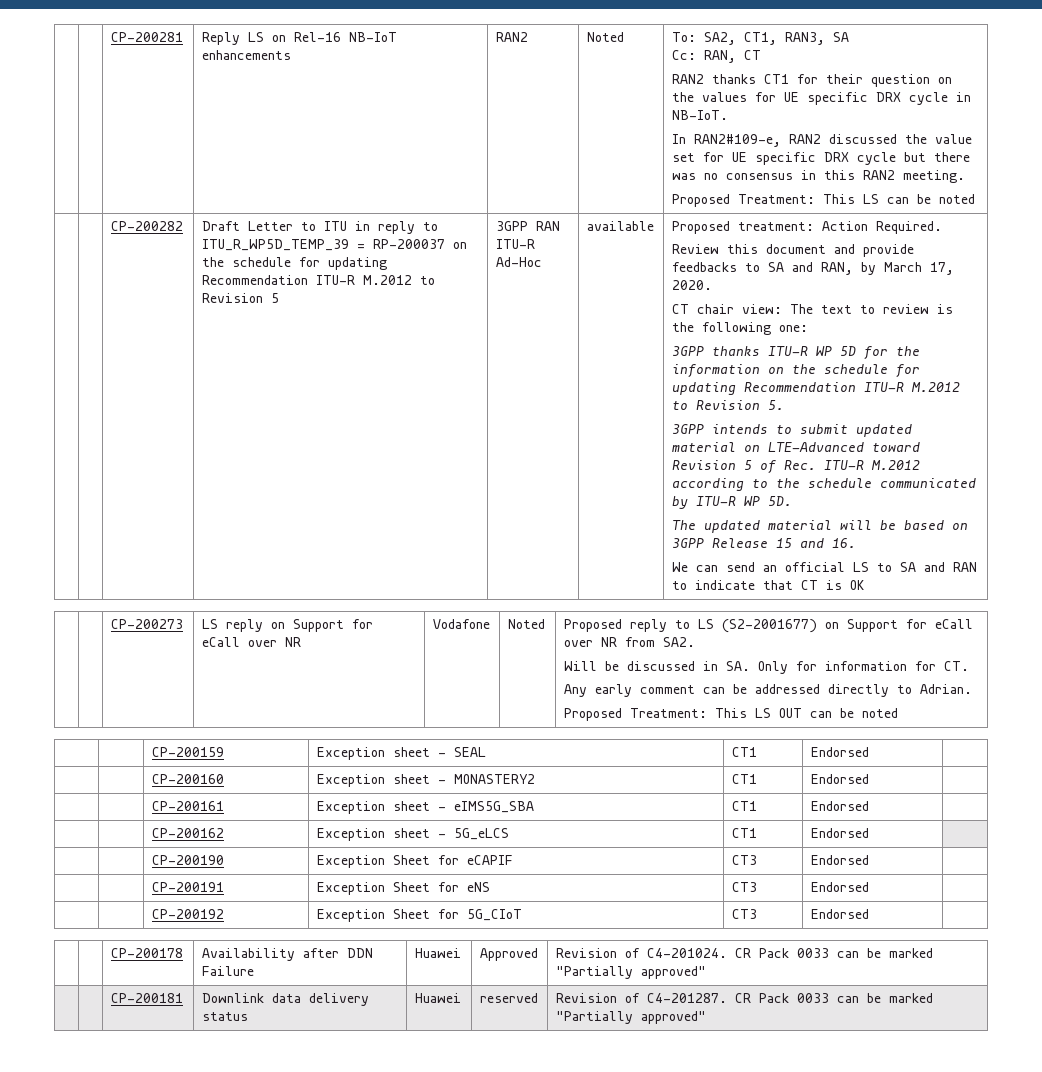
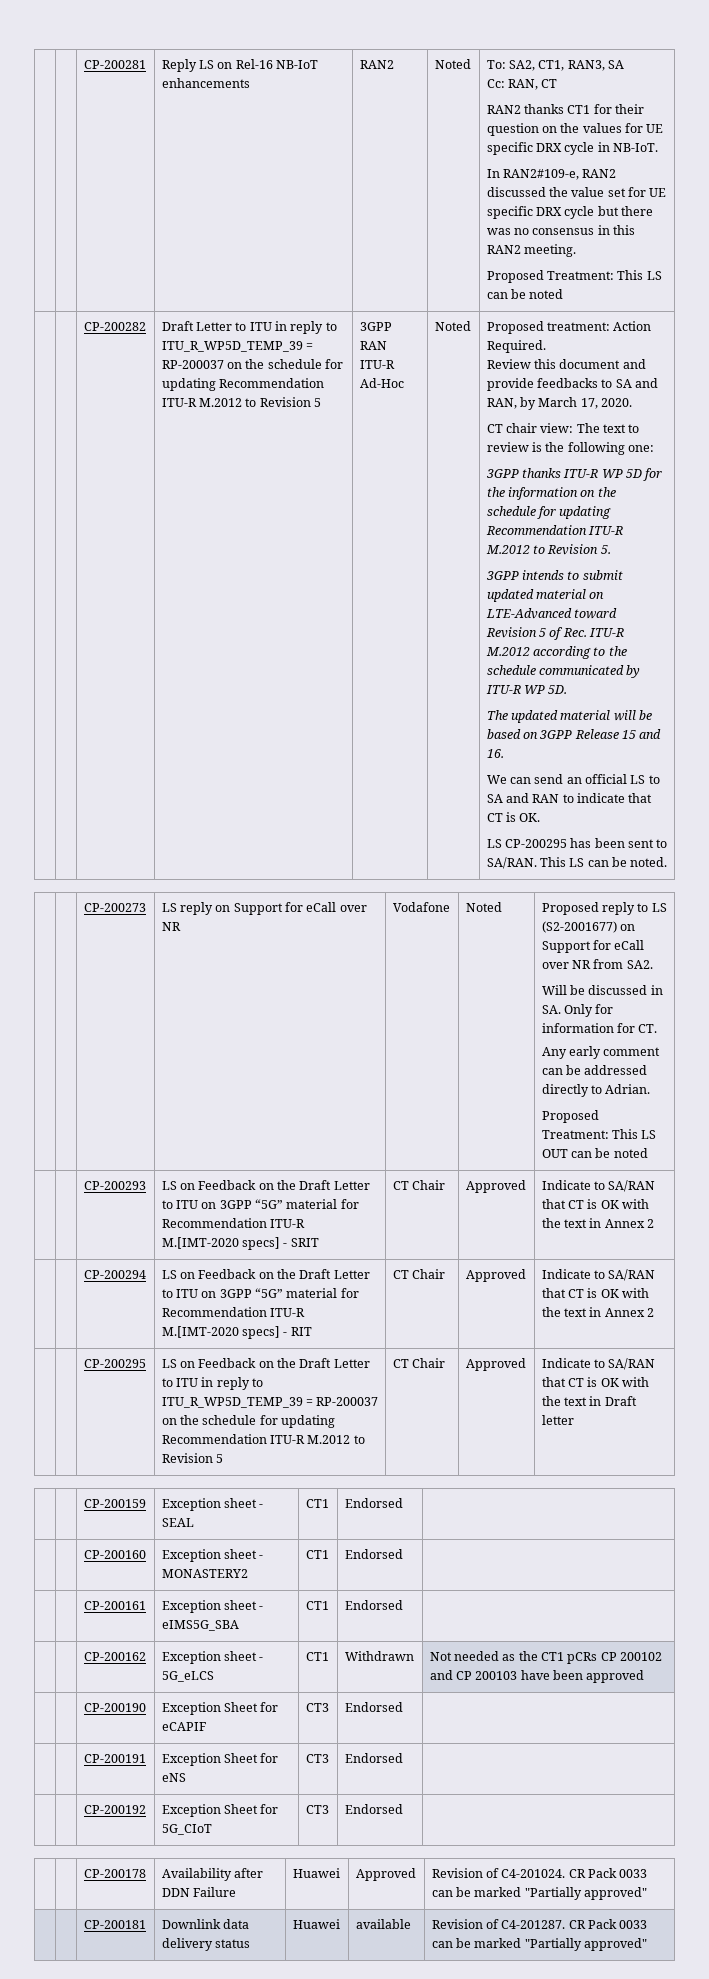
[586,221,654,231] available -> [434,321,471,331] Noted
[849,580,864,590] OK -> [519,813,541,822] [486,838,668,848] [486,857,668,869] OK. // LS CP-200295 has been sent to SA/RAN. This LS can be noted.
(898, 713) none -> [83,1181,146,1190] [161,1180,370,1190] [161,1199,359,1209] [161,1218,305,1228] [161,1237,319,1250] [392,1180,445,1190] [465,1180,526,1193] [541,1180,656,1192] [541,1199,650,1209] [541,1218,655,1228] [83,1270,146,1279] [161,1269,370,1279] [161,1288,359,1298] [161,1307,305,1317] [161,1326,312,1339] [392,1269,445,1279] [465,1269,526,1282] [541,1269,656,1281] [541,1288,650,1298] [541,1307,655,1317] [83,1359,146,1368] [161,1358,370,1368] [161,1377,264,1390] [161,1397,379,1408] [161,1415,336,1428] [161,1434,365,1444] [161,1453,223,1463] [392,1358,445,1368] [465,1358,526,1371] [541,1358,656,1370] [541,1377,650,1387] [541,1396,637,1406] [541,1415,574,1425] // | | CP-200293 | LS on Feedback on the Draft Letter to ITU on 3GPP “5G” material for Recommendation ITU-R M.[IMT-2020 specs] - SRIT | CT Chair | Approved | Indicate to SA/RAN that CT is OK with the text in Annex 2 // | | CP-200294 | LS on Feedback on the Draft Letter to ITU on 3GPP “5G” material for Recommendation ITU-R M.[IMT-2020 specs] - RIT | CT Chair | Approved | Indicate to SA/RAN that CT is OK with the text in Annex 2 // | | CP-200295 | LS on Feedback on the Draft Letter to ITU in reply to ITU_R_WP5D_TEMP_39 = RP-200037 on the schedule for updating Recommendation ITU-R M.2012 to Revision 5 | CT Chair | Approved | Indicate to SA/RAN that CT is OK with the text in Draft letter
[810,828,869,838] Endorsed | -> [344,1651,414,1661] [429,1651,663,1664] [429,1670,645,1683] Withdrawn | Not needed as the CT1 pCRs CP 200102 and CP 200103 have been approved
[479,993,538,1003] reserved -> [355,1919,411,1929] available

